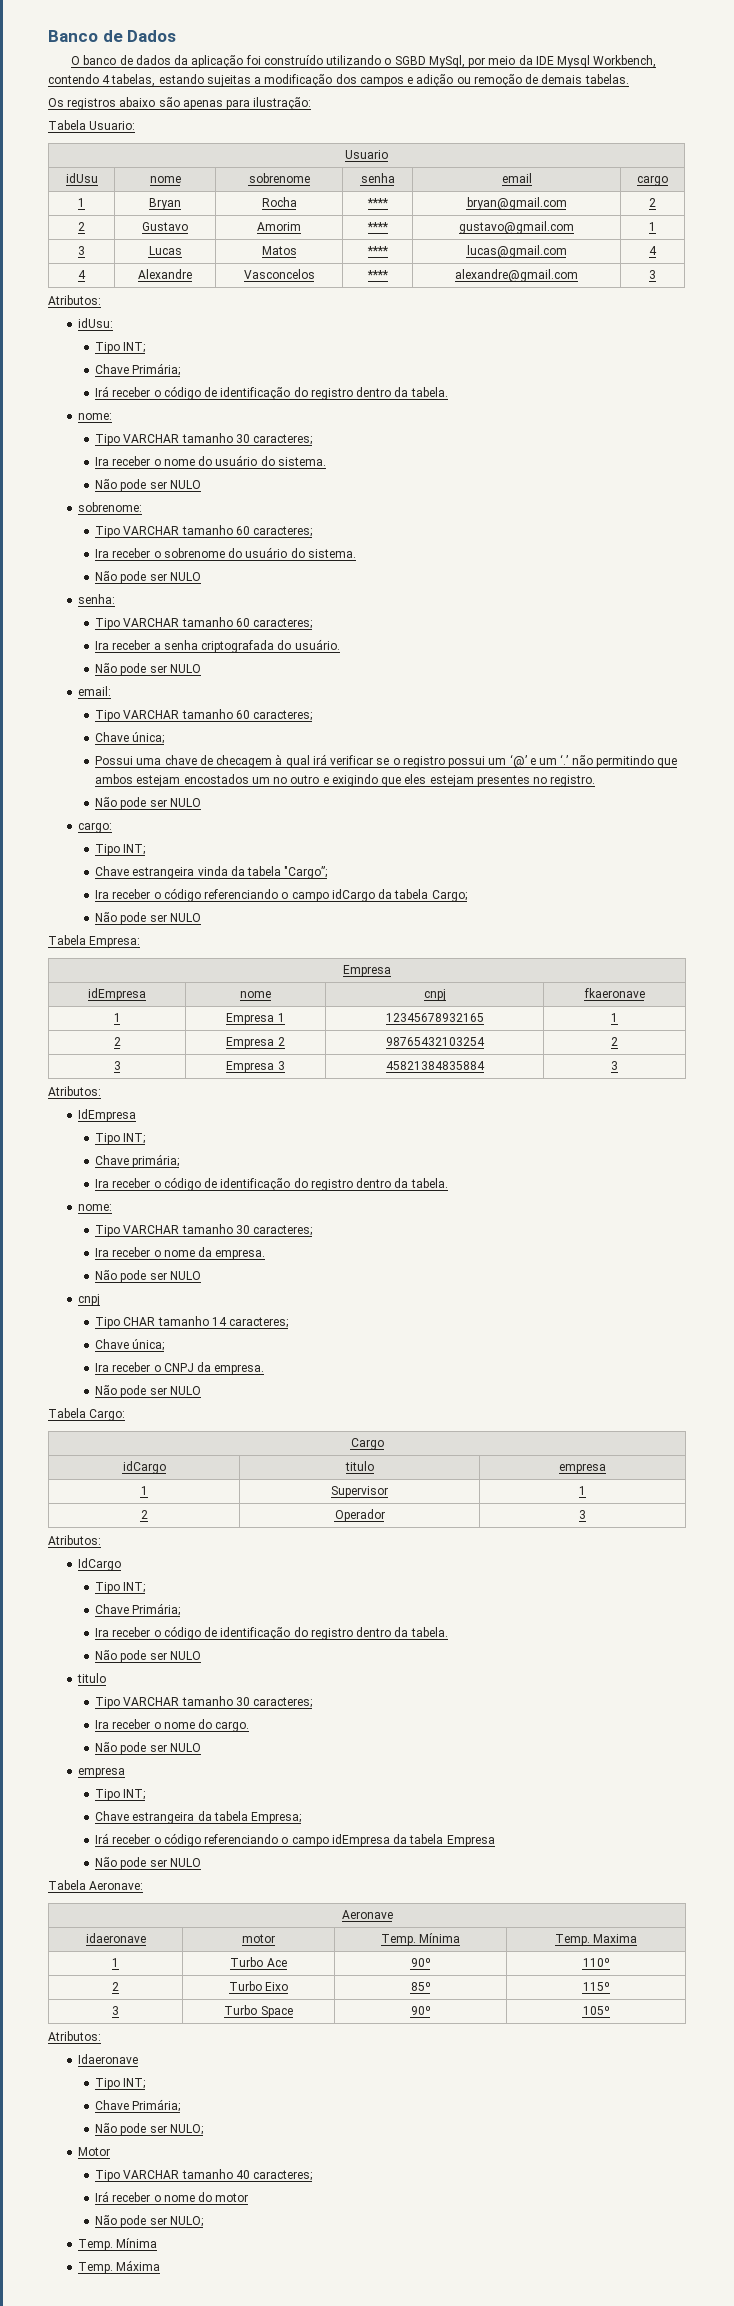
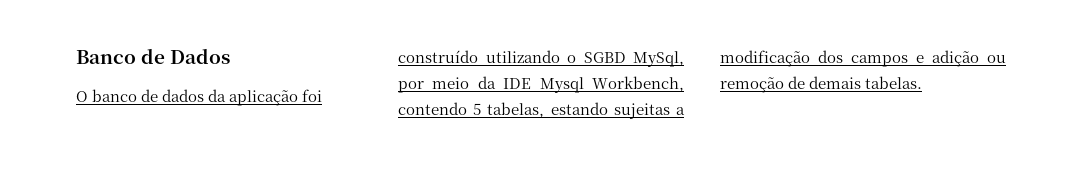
[102,75,111,84] 4 -> [473,103,482,115] 5
[48,97,312,110] [48,120,136,130] [345,150,388,159] [65,173,98,183] [149,176,181,183] [248,173,310,183] [360,173,395,183] [501,173,532,183] [637,175,668,186] [78,198,85,207] [149,198,181,210] [261,197,297,207] [366,198,388,207] [466,197,567,210] [649,198,656,207] [78,222,85,231] [142,222,188,231] [257,222,301,231] [366,222,388,231] [458,221,574,234] [649,222,656,231] [78,246,85,255] [148,246,182,255] [261,246,297,255] [366,246,388,255] [466,245,567,258] [649,246,657,255] [78,270,86,279] [138,269,192,279] [243,269,315,279] [366,270,388,279] [454,269,578,282] [649,270,656,279] [48,295,101,305] [78,318,114,328] [95,342,146,354] [95,363,181,376] [95,386,448,400] [78,413,113,420] [95,433,313,446] [95,455,326,466] [95,479,201,492] [78,502,143,512] [95,525,313,538] [95,547,356,558] [95,571,201,584] [78,594,116,604] [95,617,313,630] [95,639,340,653] [95,663,201,676] [78,686,112,696] [95,709,313,722] [95,732,165,744] [95,754,678,768] [95,774,596,787] [95,797,201,810] [78,822,113,833] [95,844,146,856] [95,866,328,879] [95,888,467,902] [95,912,201,925] [48,935,141,948] [343,965,391,977] [88,988,146,1001] [240,991,271,998] [423,989,446,1001] [583,988,645,998] [113,1013,121,1022] [226,1013,285,1025] [385,1013,484,1022] [611,1013,618,1022] [113,1037,121,1046] [226,1037,285,1049] [385,1037,485,1046] [611,1037,618,1046] [113,1061,121,1070] [226,1061,285,1073] [385,1061,485,1070] [611,1061,618,1070] [48,1086,101,1096] [78,1109,137,1122] [95,1133,146,1145] [95,1154,180,1168] [95,1177,448,1191] [78,1204,113,1211] [95,1224,313,1237] [95,1247,266,1260] [95,1270,201,1283] [78,1294,101,1306] [95,1316,289,1329] [95,1339,165,1351] [95,1362,265,1375] [95,1385,201,1398] [48,1408,126,1421] [350,1438,384,1450] [122,1461,166,1474] [344,1461,374,1471] [559,1463,606,1474] [140,1486,148,1495] [330,1486,388,1498] [579,1486,586,1495] [140,1510,148,1519] [334,1509,385,1522] [579,1510,586,1519] [48,1535,101,1545] [78,1558,122,1571] [95,1582,146,1594] [95,1603,181,1616] [95,1626,448,1640] [95,1650,201,1663] [77,1673,107,1683] [95,1696,313,1709] [95,1719,250,1732] [95,1742,201,1755] [78,1767,126,1778] [95,1789,146,1801] [95,1811,302,1824] [95,1833,495,1847] [95,1857,201,1870] [48,1880,144,1890] [341,1910,393,1919] [85,1933,146,1943] [242,1934,275,1943] [380,1933,461,1946] [554,1934,638,1946] [112,1958,119,1967] [230,1957,287,1967] [410,1958,431,1967] [582,1958,610,1967] [112,1982,119,1991] [228,1981,289,1991] [410,1982,431,1991] [582,1982,610,1991] [112,2006,119,2015] [224,2005,293,2018] [410,2006,431,2015] [582,2006,610,2015] [48,2031,101,2041] [78,2054,139,2064] [95,2078,146,2090] [95,2099,181,2112] [95,2123,203,2136] [78,2147,111,2156] [95,2169,313,2182] [95,2191,249,2202] [95,2215,203,2228] [78,2238,158,2251] [78,2260,161,2274] // Os registros abaixo são apenas para ilustração: // Tabela Usuario: // Usuario // idUsu | nome | sobrenome | senha | email | cargo // 1 | Bryan | Rocha | **** | bryan@gmail.com | 2 // 2 | Gustavo | Amorim | **** | gustavo@gmail.com | 1 // 3 | Lucas | Matos | **** | lucas@gmail.com | 4 // 4 | Alexandre | Vasconcelos | **** | alexandre@gmail.com | 3 // Atributos: // idUsu: // Tipo INT; // Chave Primária; // Irá receber o código de identificação do registro dentro da tabela. // nome: // Tipo VARCHAR tamanho 30 caracteres; // Ira receber o nome do usuário do sistema. // Não pode ser NULO // sobrenome: // Tipo VARCHAR tamanho 60 caracteres; // Ira receber o sobrenome do usuário do sistema. // Não pode ser NULO // senha: // Tipo VARCHAR tamanho 60 caracteres; // Ira receber a senha criptografada do usuário. // Não pode ser NULO // email: // Tipo VARCHAR tamanho 60 caracteres; // Chave única; // Possui uma chave de checagem à qual irá verificar se o registro possui um ‘@’ e um ‘.’ não permitindo que ambos estejam encostados um no outro e exigindo que eles estejam presentes no registro. // Não pode ser NULO // cargo: // Tipo INT; // Chave estrangeira vinda da tabela "Cargo”; // Ira receber o código referenciando o campo idCargo da tabela Cargo; // Não pode ser NULO // Tabela Empresa: // Empresa // idEmpresa | nome | cnpj | fkaeronave // 1 | Empresa 1 | 12345678932165 | 1 // 2 | Empresa 2 | 98765432103254 | 2 // 3 | Empresa 3 | 45821384835884 | 3 // Atributos: // IdEmpresa // Tipo INT; // Chave primária; // Ira receber o código de identificação do registro dentro da tabela. // nome: // Tipo VARCHAR tamanho 30 caracteres; // Ira receber o nome da empresa. // Não pode ser NULO // cnpj // Tipo CHAR tamanho 14 caracteres; // Chave única; // Ira receber o CNPJ da empresa. // Não pode ser NULO // Tabela Cargo: // Cargo // idCargo | titulo | empresa // 1 | Supervisor | 1 // 2 | Operador | 3 // Atributos: // IdCargo // Tipo INT; // Chave Primária; // Ira receber o código de identificação do registro dentro da tabela. // Não pode ser NULO // titulo // Tipo VARCHAR tamanho 30 caracteres; // Ira receber o nome do cargo. // Não pode ser NULO // empresa // Tipo INT; // Chave estrangeira da tabela Empresa; // Irá receber o código referenciando o campo idEmpresa da tabela Empresa // Não pode ser NULO // Tabela Aeronave: // Aeronave // idaeronave | motor | Temp. Mínima | Temp. Maxima // 1 | Turbo Ace | 90º | 110º // 2 | Turbo Eixo | 85º | 115º // 3 | Turbo Space | 90º | 105º // Atributos: // Idaeronave // Tipo INT; // Chave Primária; // Não pode ser NULO; // Motor // Tipo VARCHAR tamanho 40 caracteres; // Irá receber o nome do motor // Não pode ser NULO; // Temp. Mínima // Temp. Máxima -> (923, 82) none

